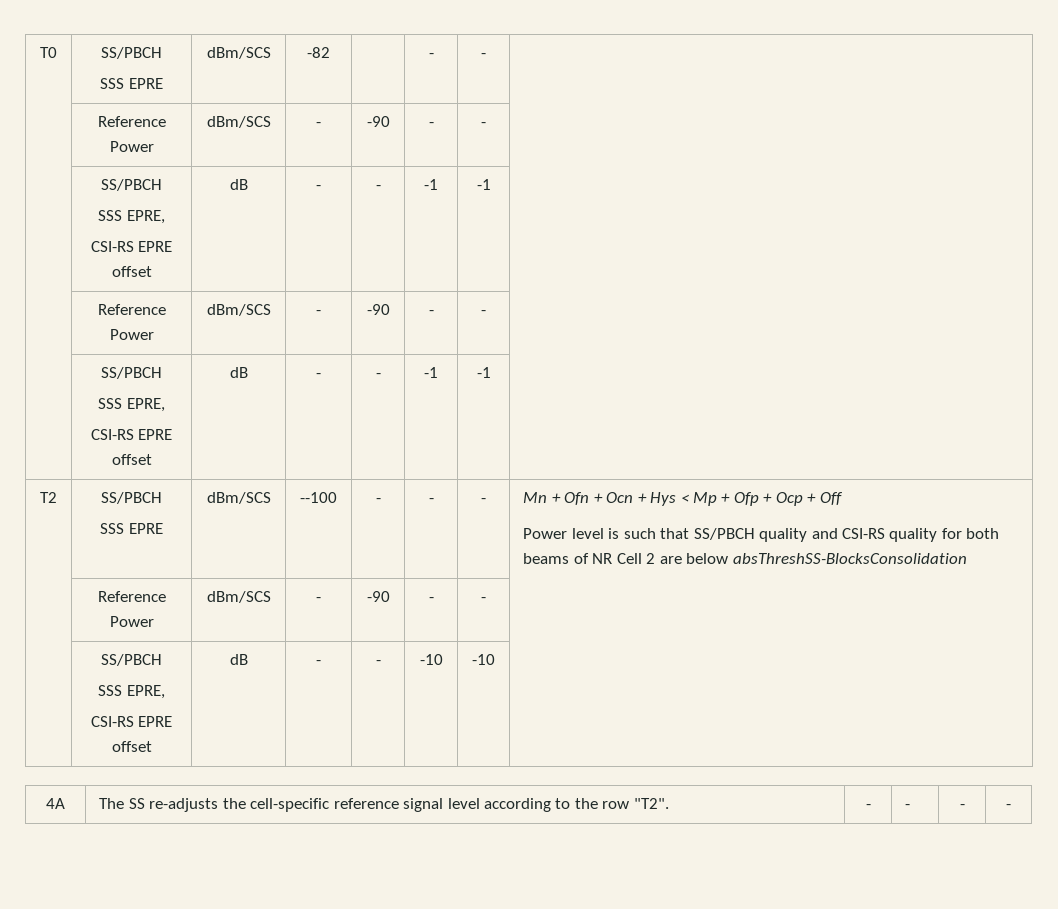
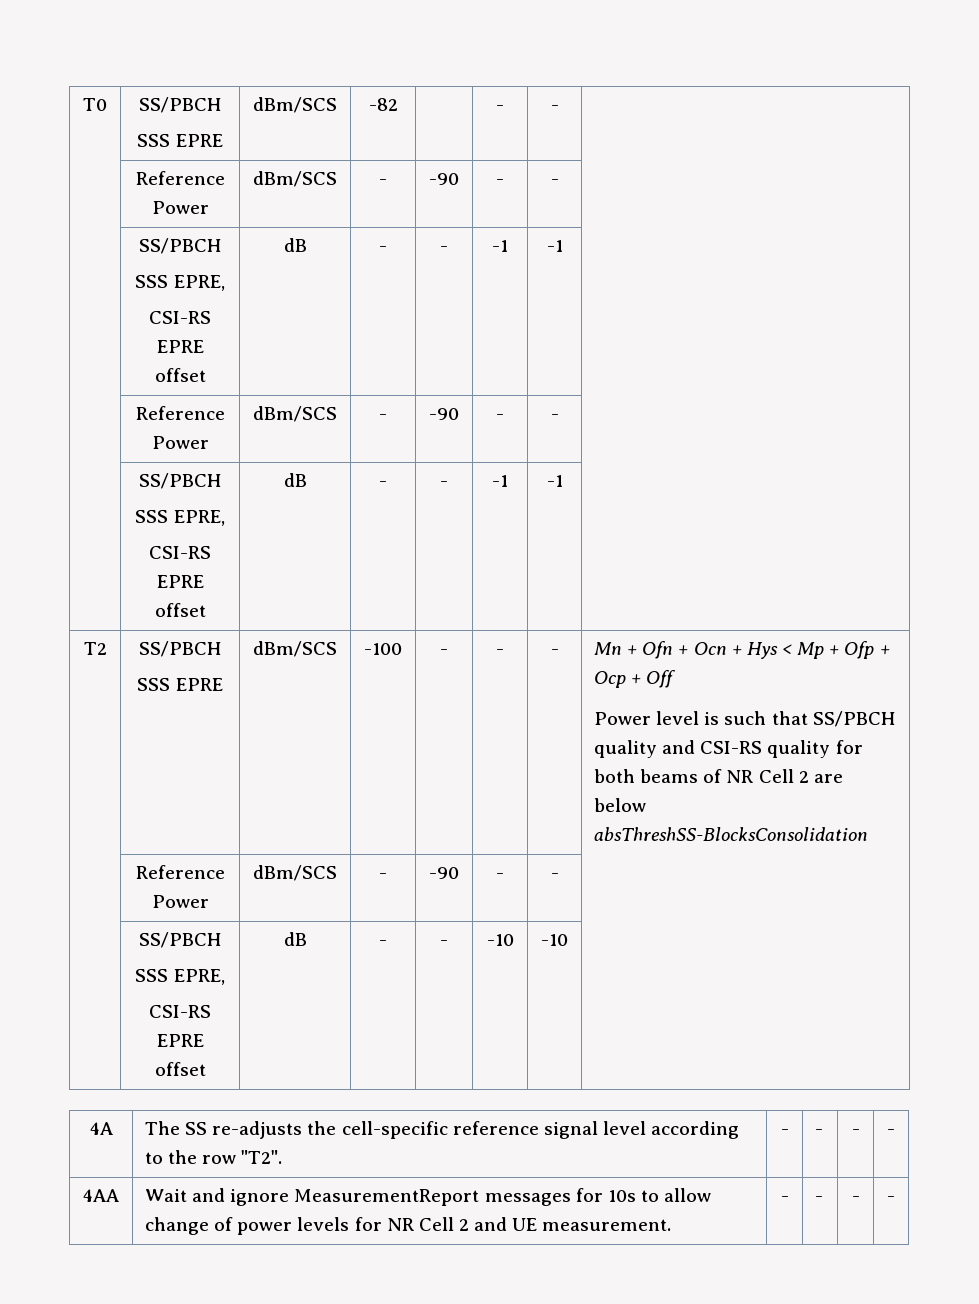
[300,492,337,503] --100 -> [364,643,402,655] -100
(1011, 806) none -> [83,1189,119,1202] [145,1188,712,1206] [145,1217,672,1235] [780,1196,789,1202] [815,1196,824,1202] [851,1196,860,1202] [887,1196,895,1202] // 4AA | Wait and ignore MeasurementReport messages for 10s to allow change of power levels for NR Cell 2 and UE measurement. | - | - | - | -

